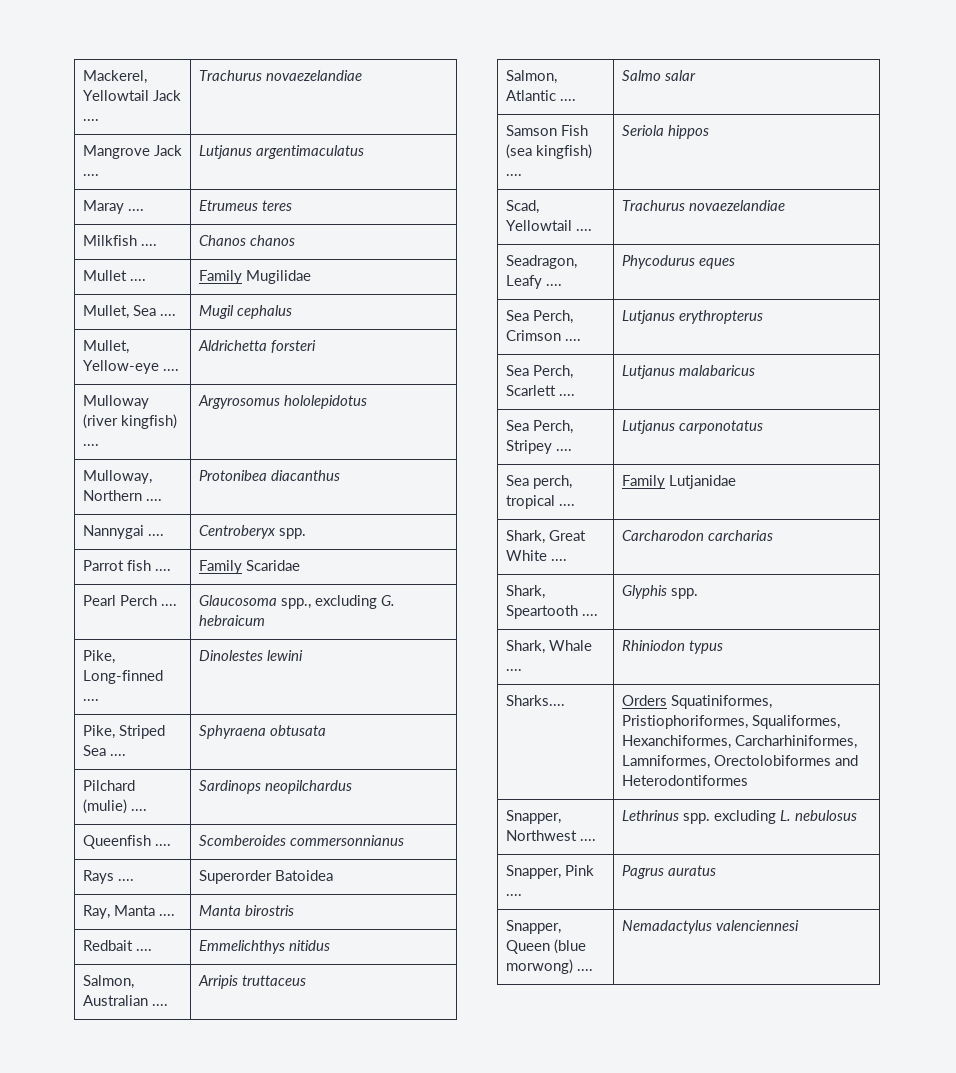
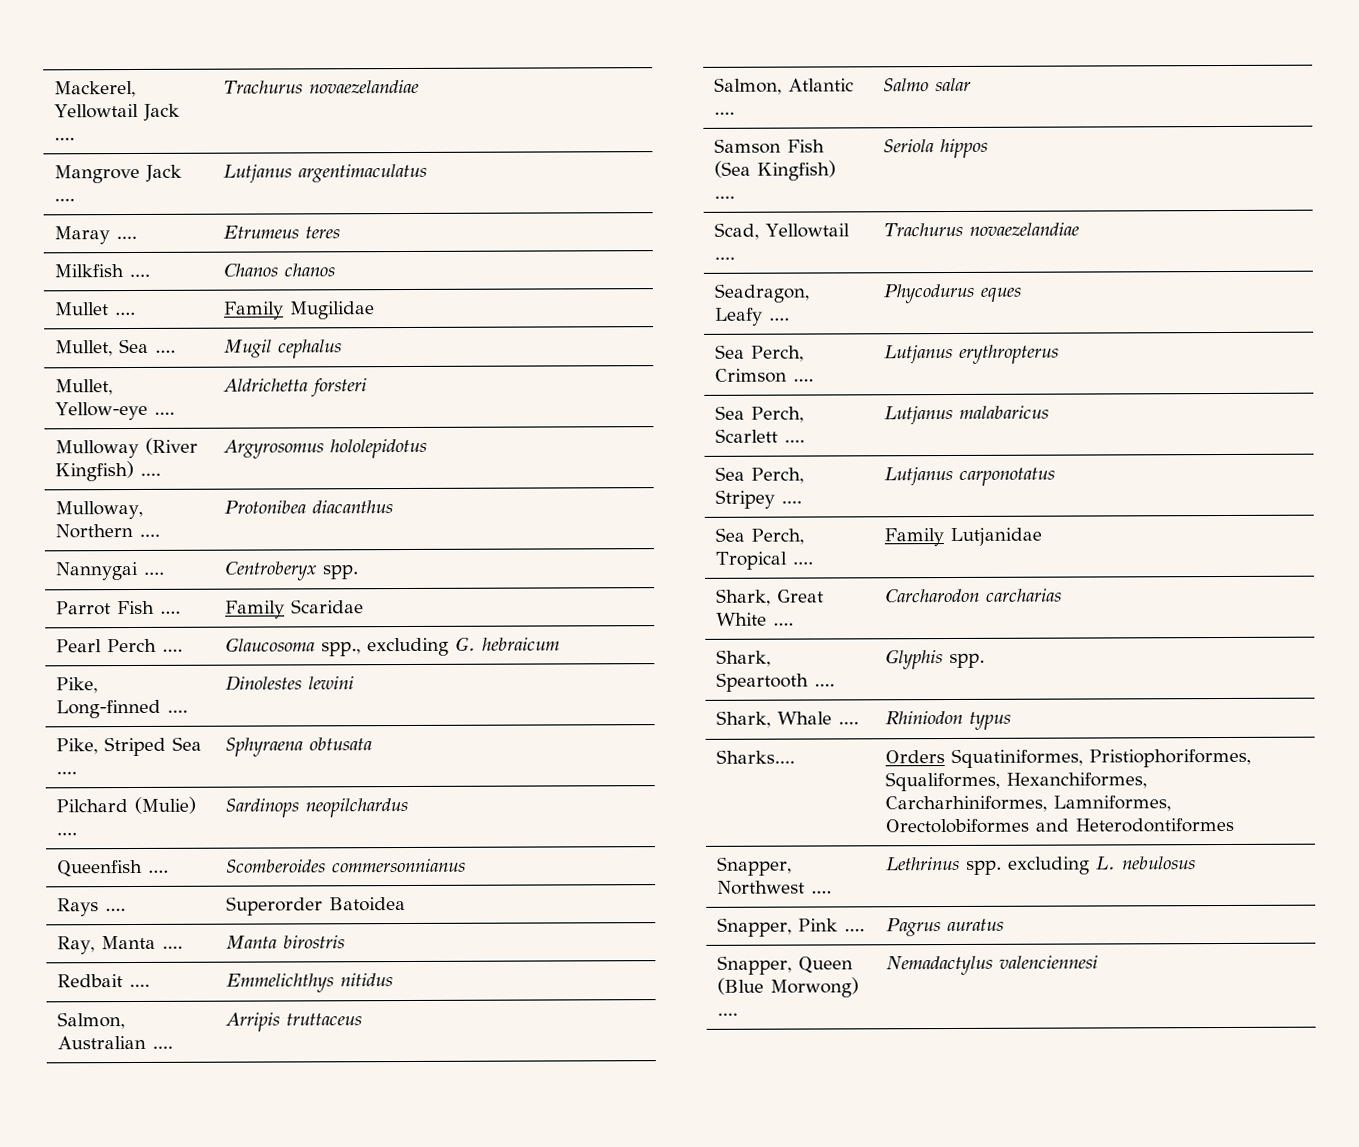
[82,414,177,429] (river kingfish) -> [145,437,199,455] [55,460,135,482] (River Kingfish)
[126,560,151,571] fish -> [117,600,156,615] Fish
[82,799,127,814] (mulie) -> [134,796,197,814] (Mulie)
[505,144,592,159] (sea kingfish) -> [714,160,837,181] (Sea Kingfish)
[532,475,572,489] [505,495,555,509] perch, tropical -> [751,528,805,545] [715,551,788,570] Perch, Tropical
[553,939,586,954] [505,959,573,974] (blue morwong) -> [717,977,860,998] (Blue Morwong)

